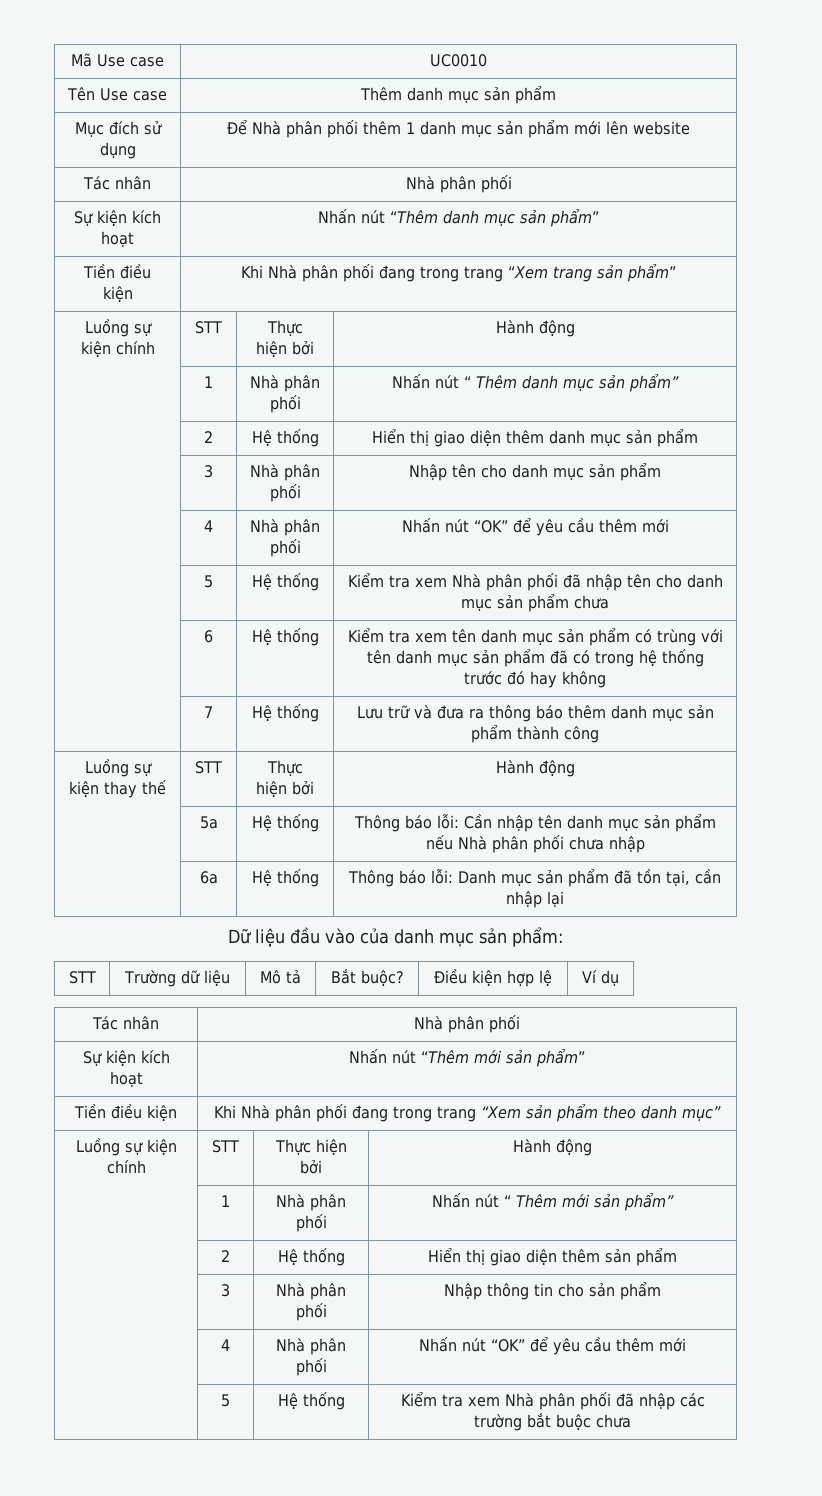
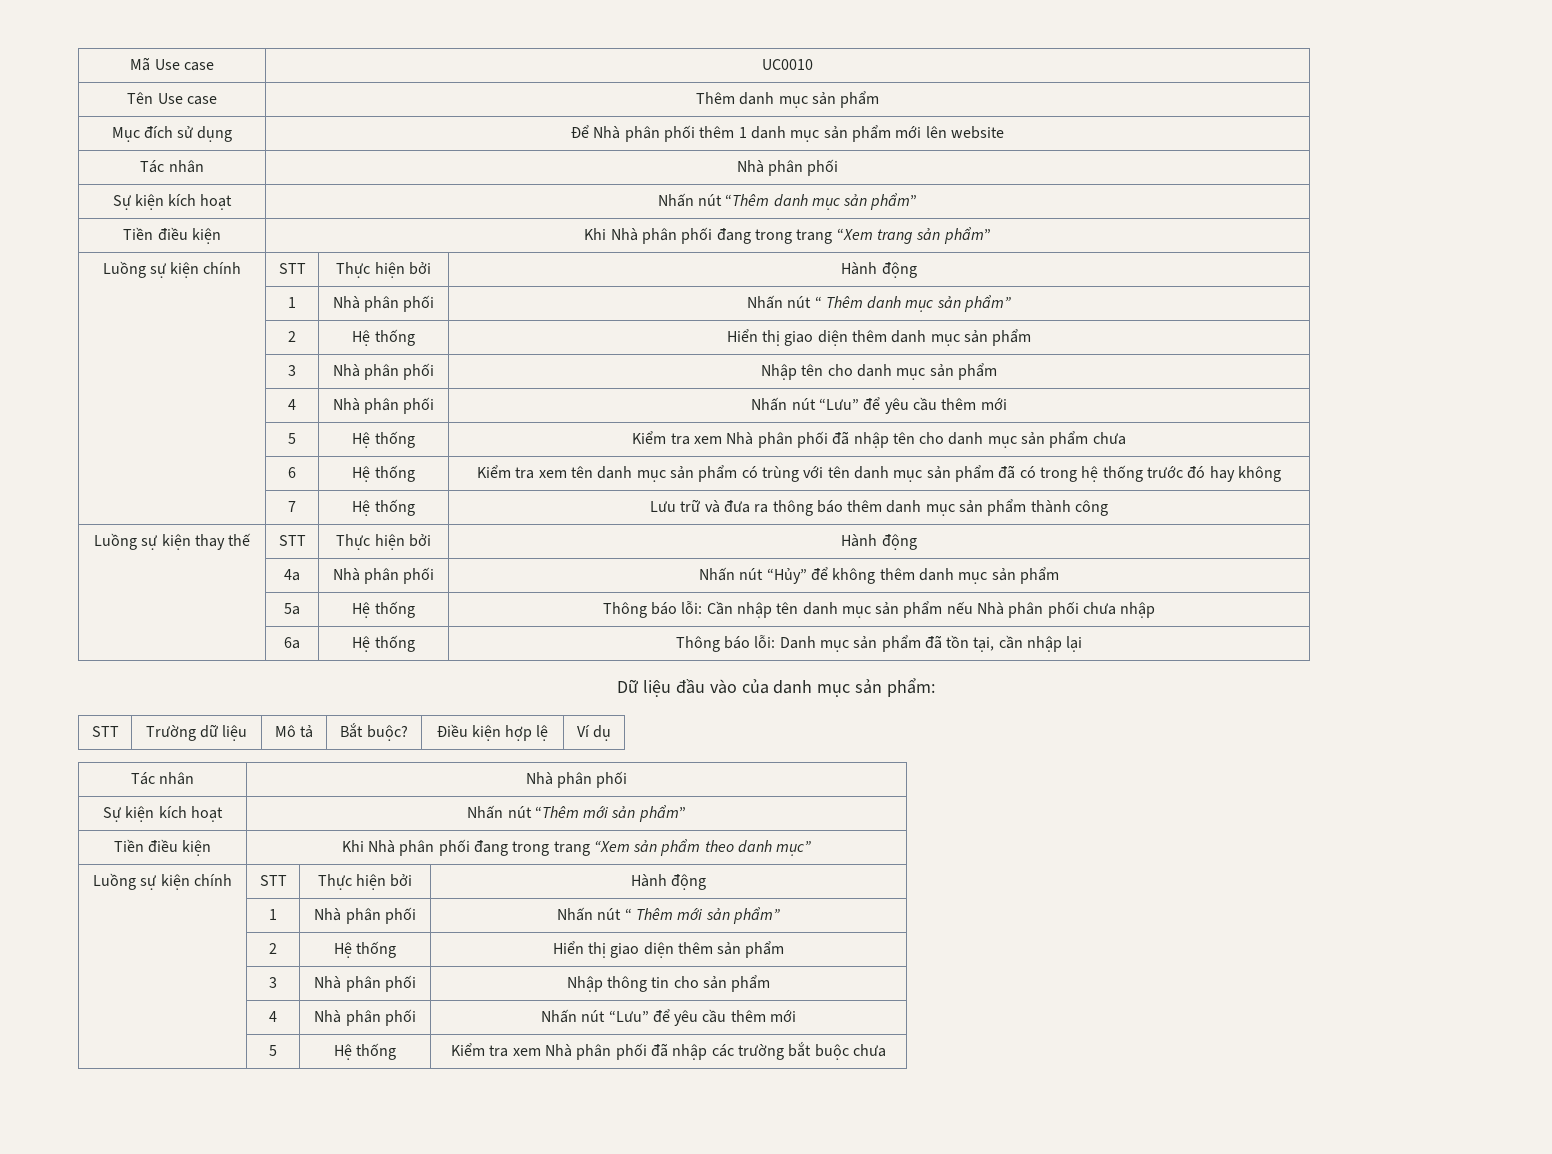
[473,520,508,533] “OK” -> [819,398,860,410] “Lưu”
(575, 768) none -> [284,569,300,581] [332,567,435,584] [699,567,1059,584] // | 4a | Nhà phân phối | Nhấn nút “Hủy” để không thêm danh mục sản phẩm
[491,1339,525,1352] “OK” -> [608,1010,649,1022] “Lưu”

